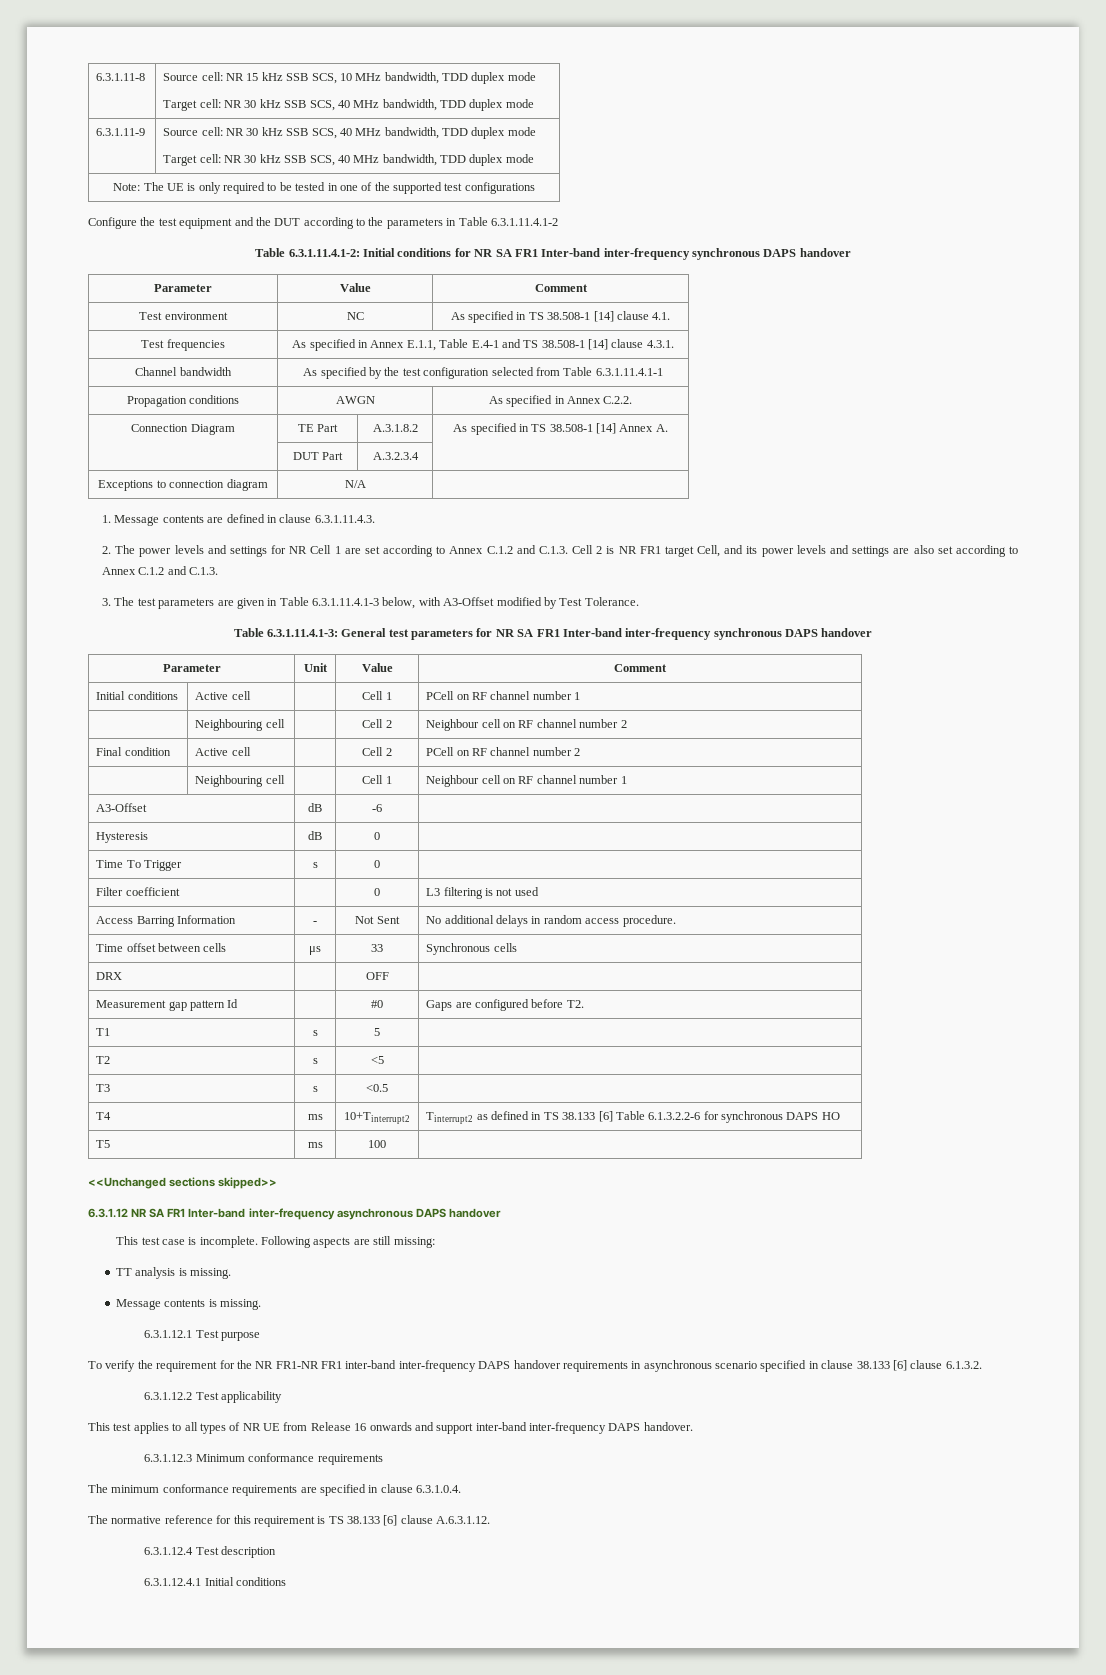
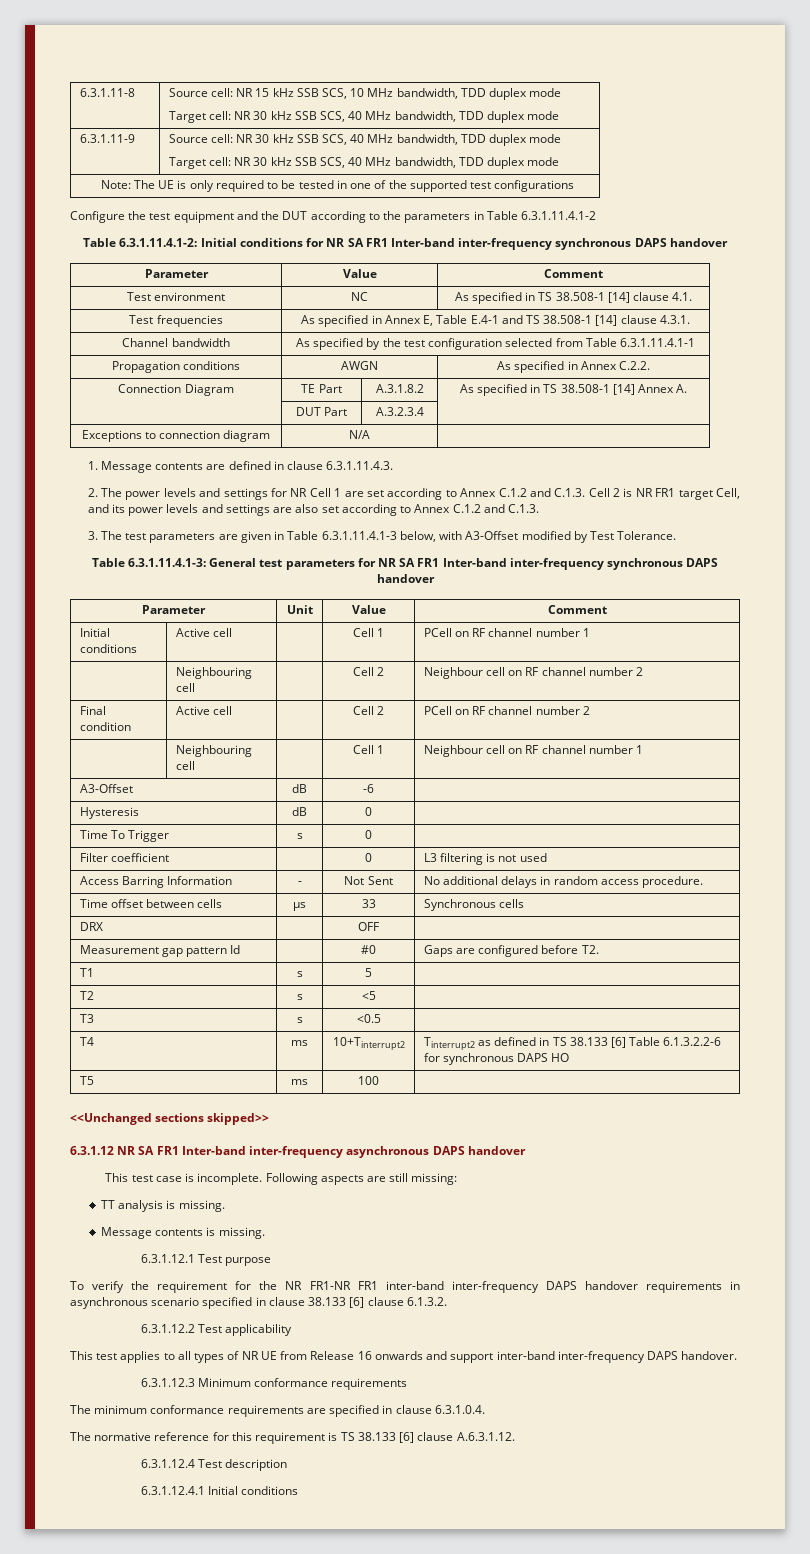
[406,340,436,351] E.1.1, -> [423,315,434,326] E,

